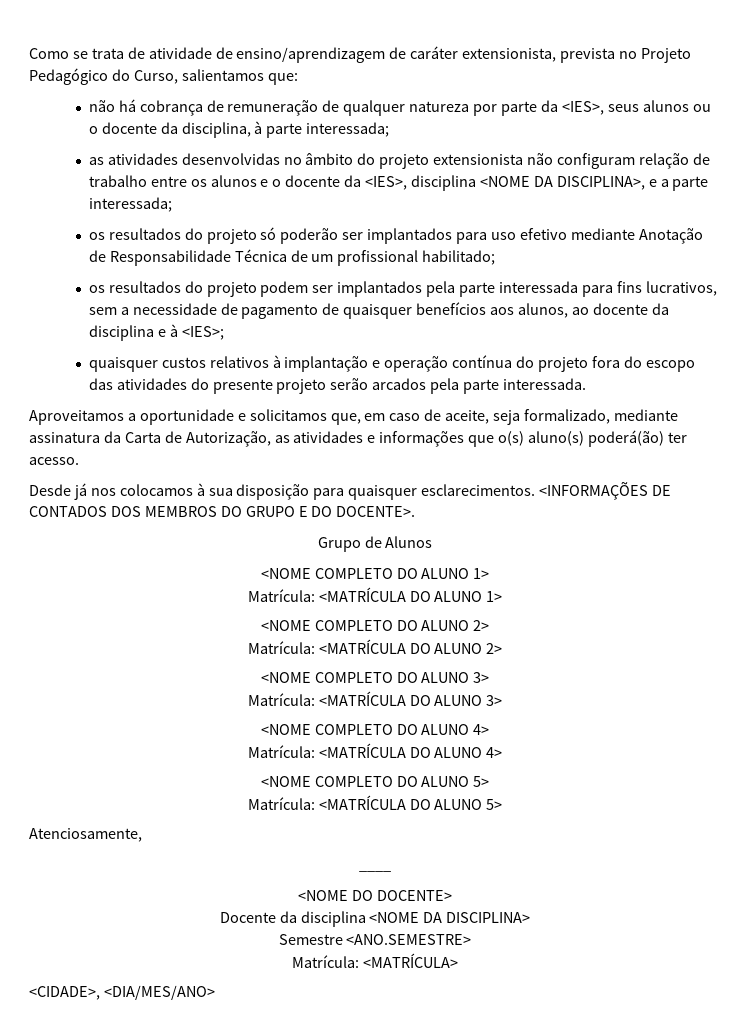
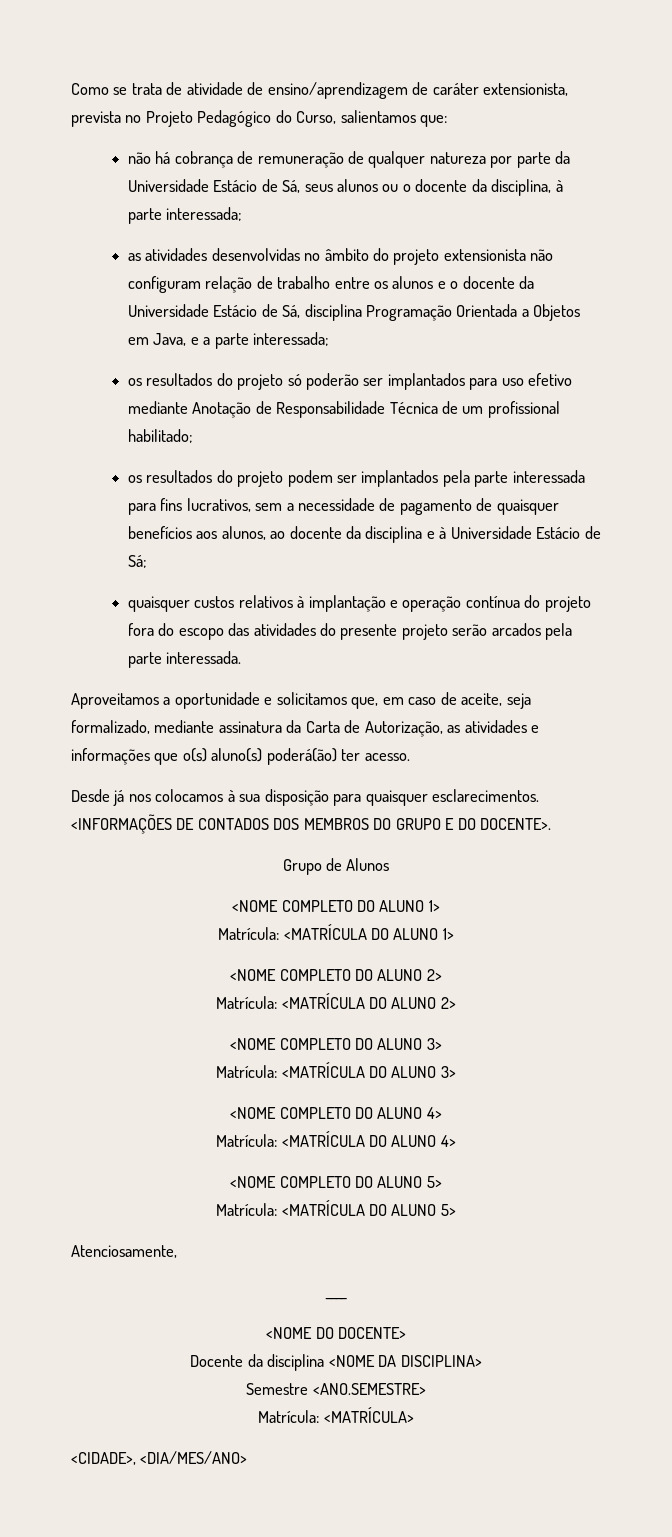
[561,101,604,115] <IES>, -> [127,179,301,193] Universidade Estácio de Sá,
[365,175,645,191] <IES>, disciplina <NOME DA DISCIPLINA>, -> [127,304,581,321] [127,333,187,346] Universidade Estácio de Sá, disciplina Programação Orientada a Objetos em Java,
[181,326,224,340] <IES>; -> [450,526,601,539] [127,555,147,568] Universidade Estácio de Sá;

